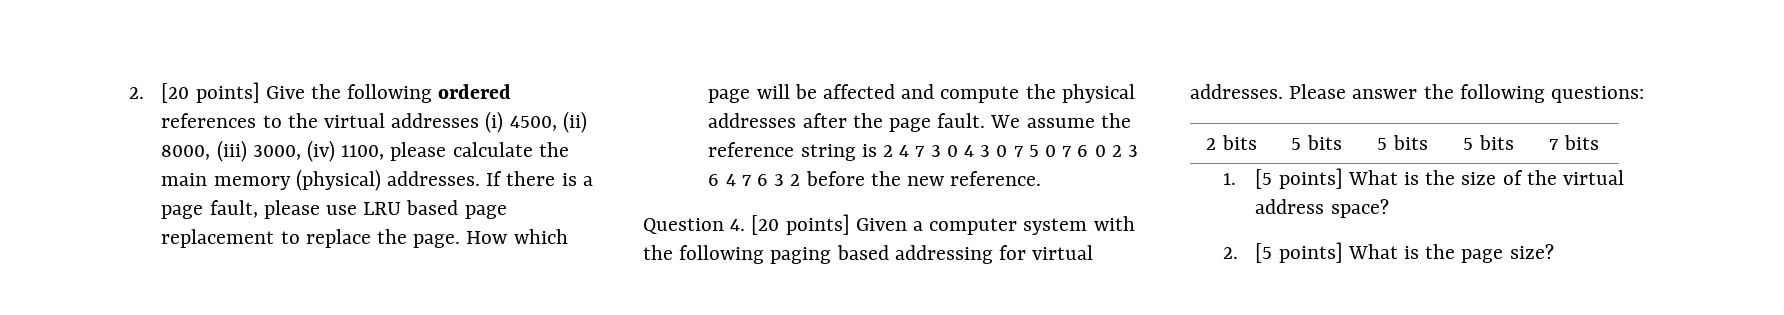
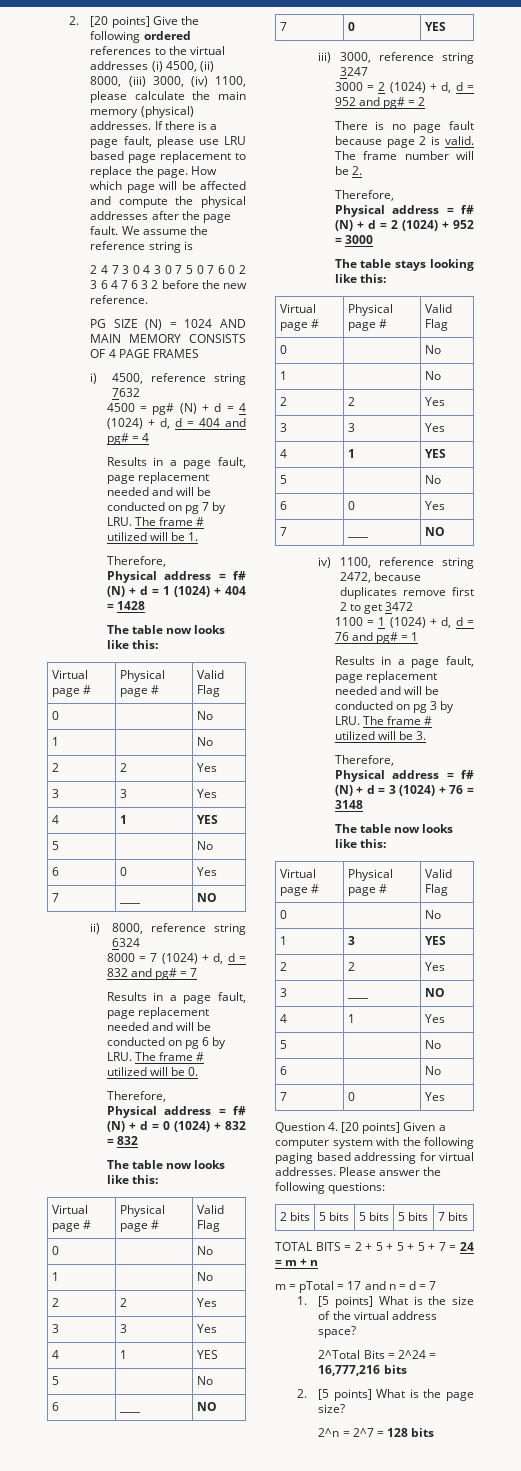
(877, 150) none -> (193, 245) //
(1042, 178) none -> [90,319,246,330] [90,334,246,343] [90,349,199,358] [90,373,246,385] [112,388,141,397] [106,403,246,415] [106,418,246,429] [106,433,149,445] [106,457,246,469] [106,472,209,484] [106,487,212,496] [106,502,227,514] [106,517,205,526] [106,532,199,541] [106,556,166,567] [106,571,246,583] [106,586,246,597] [106,601,145,610] [106,625,226,634] [106,640,158,649] [51,670,88,679] [51,685,91,697] [119,670,165,682] [119,685,159,697] [196,670,224,679] [196,685,220,697] [51,711,59,720] [196,711,213,720] [51,737,59,746] [196,737,213,746] [51,763,59,772] [119,763,127,772] [196,763,217,772] [51,789,59,798] [119,789,127,798] [196,789,217,798] [51,815,59,824] [119,815,127,824] [196,815,218,824] [51,841,59,850] [196,841,213,850] [51,867,59,876] [119,867,127,876] [196,867,217,876] [51,893,59,902] [118,902,140,904] [196,893,217,902] [90,923,246,935] [112,938,141,947] [106,953,246,964] [106,968,198,980] [106,992,246,1004] [106,1007,209,1019] [106,1022,212,1031] [106,1037,227,1049] [106,1052,205,1061] [106,1067,199,1076] [106,1091,166,1102] [106,1106,246,1118] [106,1121,246,1132] [106,1136,138,1145] [106,1160,226,1169] [106,1175,158,1184] [51,1205,88,1214] [51,1220,91,1232] [119,1205,165,1217] [119,1220,159,1232] [196,1205,224,1214] [196,1220,220,1232] [51,1246,59,1255] [196,1246,213,1255] [51,1272,59,1281] [196,1272,213,1281] [51,1298,59,1307] [119,1298,127,1307] [196,1298,217,1307] [51,1324,59,1333] [119,1324,127,1333] [196,1324,217,1333] [51,1350,59,1359] [119,1350,127,1359] [196,1350,218,1359] [51,1376,59,1385] [196,1376,213,1385] [51,1402,59,1411] [118,1411,140,1413] [196,1402,217,1411] [279,22,287,31] [347,22,355,31] [424,22,446,31] [318,52,474,64] [340,67,369,76] [334,82,474,93] [334,97,426,109] [334,121,474,133] [334,136,474,148] [334,151,474,160] [334,166,362,175] [334,190,394,201] [334,205,474,217] [334,220,474,231] [334,235,373,244] [334,259,474,271] [334,274,386,283] [279,304,316,313] [279,319,319,331] [347,304,393,316] [347,319,387,331] [424,304,452,313] [424,319,448,331] [279,345,287,354] [424,345,441,354] [279,371,287,380] [424,371,441,380] [279,397,287,406] [347,397,355,406] [424,397,445,406] [279,423,287,432] [347,423,355,432] [424,423,445,432] [279,449,287,458] [347,449,355,458] [424,449,446,458] [279,475,287,484] [424,475,441,484] [279,501,287,510] [347,501,355,510] [424,501,445,510] [279,527,287,536] [346,536,368,538] [424,527,445,536] [318,557,474,569] [340,572,422,583] [340,587,474,599] [340,602,414,614] [334,617,474,628] [334,632,419,644] [334,656,474,668] [334,671,437,683] [334,686,440,695] [334,701,455,713] [334,716,433,725] [334,731,427,740] [334,755,394,766] [334,770,474,782] [334,785,474,796] [334,800,363,809] [334,824,454,833] [334,839,386,848] [279,869,316,878] [279,884,319,896] [347,869,393,881] [347,884,387,896] [424,869,452,878] [424,884,448,896] [279,910,287,919] [424,910,441,919] [279,936,287,945] [347,936,355,945] [424,936,446,945] [279,962,287,971] [347,962,355,971] [424,962,445,971] [279,988,287,997] [346,997,368,999] [424,988,445,997] [279,1014,287,1023] [347,1014,355,1023] [424,1014,445,1023] [279,1040,287,1049] [424,1040,441,1049] [279,1066,287,1075] [424,1066,441,1075] [279,1092,287,1101] [347,1092,355,1101] [424,1092,445,1101] // PG SIZE (N) = 1024 AND MAIN MEMORY CONSISTS OF 4 PAGE FRAMES // i) 4500, reference string 7632 // 4500 = pg# (N) + d = 4 (1024) + d, d = 404 and pg# = 4 // Results in a page fault, page replacement needed and will be conducted on pg 7 by LRU. The frame # utilized will be 1. // Therefore, // Physical address = f# (N) + d = 1 (1024) + 404 = 1428 // The table now looks like this: // Virtual page # | Physical page # | Valid Flag // 0 | | No // 1 | | No // 2 | 2 | Yes // 3 | 3 | Yes // 4 | 1 | YES // 5 | | No // 6 | 0 | Yes // 7 | ____ | NO // ii) 8000, reference string 6324 // 8000 = 7 (1024) + d, d = 832 and pg# = 7 // Results in a page fault, page replacement needed and will be conducted on pg 6 by LRU. The frame # utilized will be 0. // Therefore, // Physical address = f# (N) + d = 0 (1024) + 832 = 832 // The table now looks like this: // Virtual page # | Physical page # | Valid Flag // 0 | | No // 1 | | No // 2 | 2 | Yes // 3 | 3 | Yes // 4 | 1 | YES // 5 | | No // 6 | ____ | NO // 7 | 0 | YES // iii) 3000, reference string 3247 // 3000 = 2 (1024) + d, d = 952 and pg# = 2 // There is no page fault because page 2 is valid. The frame number will be 2. // Therefore, // Physical address = f# (N) + d = 2 (1024) + 952 = 3000 // The table stays looking like this: // Virtual page # | Physical page # | Valid Flag // 0 | | No // 1 | | No // 2 | 2 | Yes // 3 | 3 | Yes // 4 | 1 | YES // 5 | | No // 6 | 0 | Yes // 7 | ____ | NO // iv) 1100, reference string 2472, because duplicates remove first 2 to get 3472 // 1100 = 1 (1024) + d, d = 76 and pg# = 1 // Results in a page fault, page replacement needed and will be conducted on pg 3 by LRU. The frame # utilized will be 3. // Therefore, // Physical address = f# (N) + d = 3 (1024) + 76 = 3148 // The table now looks like this: // Virtual page # | Physical page # | Valid Flag // 0 | | No // 1 | 3 | YES // 2 | 2 | Yes // 3 | ____ | NO // 4 | 1 | Yes // 5 | | No // 6 | | No // 7 | 0 | Yes
(1599, 142) none -> [275,1242,474,1251] [275,1258,319,1266] [275,1281,437,1293] // TOTAL BITS = 2 + 5 + 5 + 5 + 7 = 24 = m + n // m = pTotal = 17 and n = d = 7
(1389, 208) none -> [318,1350,436,1359] [318,1365,407,1376] // 2^Total Bits = 2^24 = 16,777,216 bits
(1554, 251) none -> [318,1428,434,1437] // 2^n = 2^7 = 128 bits

